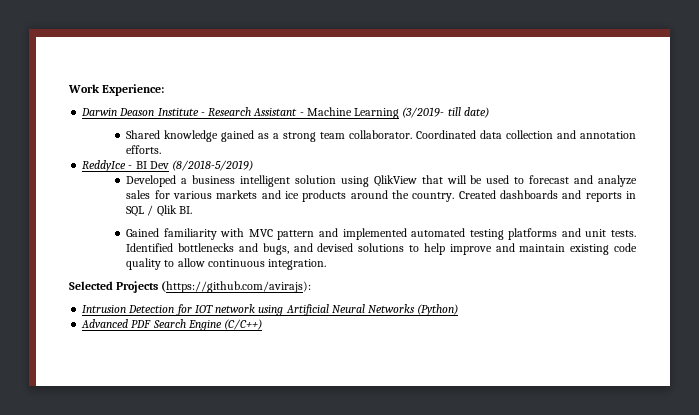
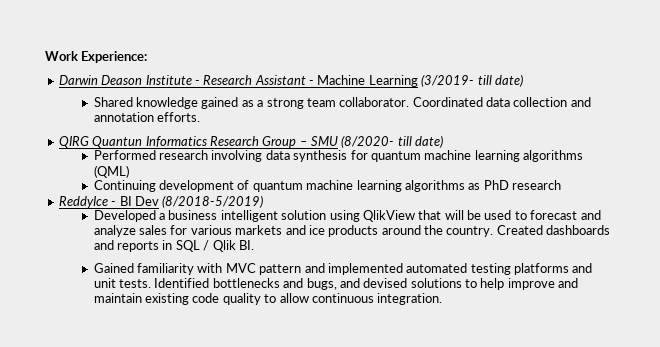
(162, 149) none -> [58,135,444,148] [93,150,584,162] [93,165,129,178] [93,180,562,192] // QIRG Quantun Informatics Research Group – SMU (8/2020- till date) // Performed research involving data synthesis for quantum machine learning algorithms (QML) // Continuing development of quantum machine learning algorithms as PhD research
[69,281,312,293] [82,304,459,316] [81,319,263,331] // Selected Projects (https://github.com/avirajs): // Intrusion Detection for IOT network using Artificial Neural Networks (Python) // Advanced PDF Search Engine (C/C++) -> (443, 299) none

